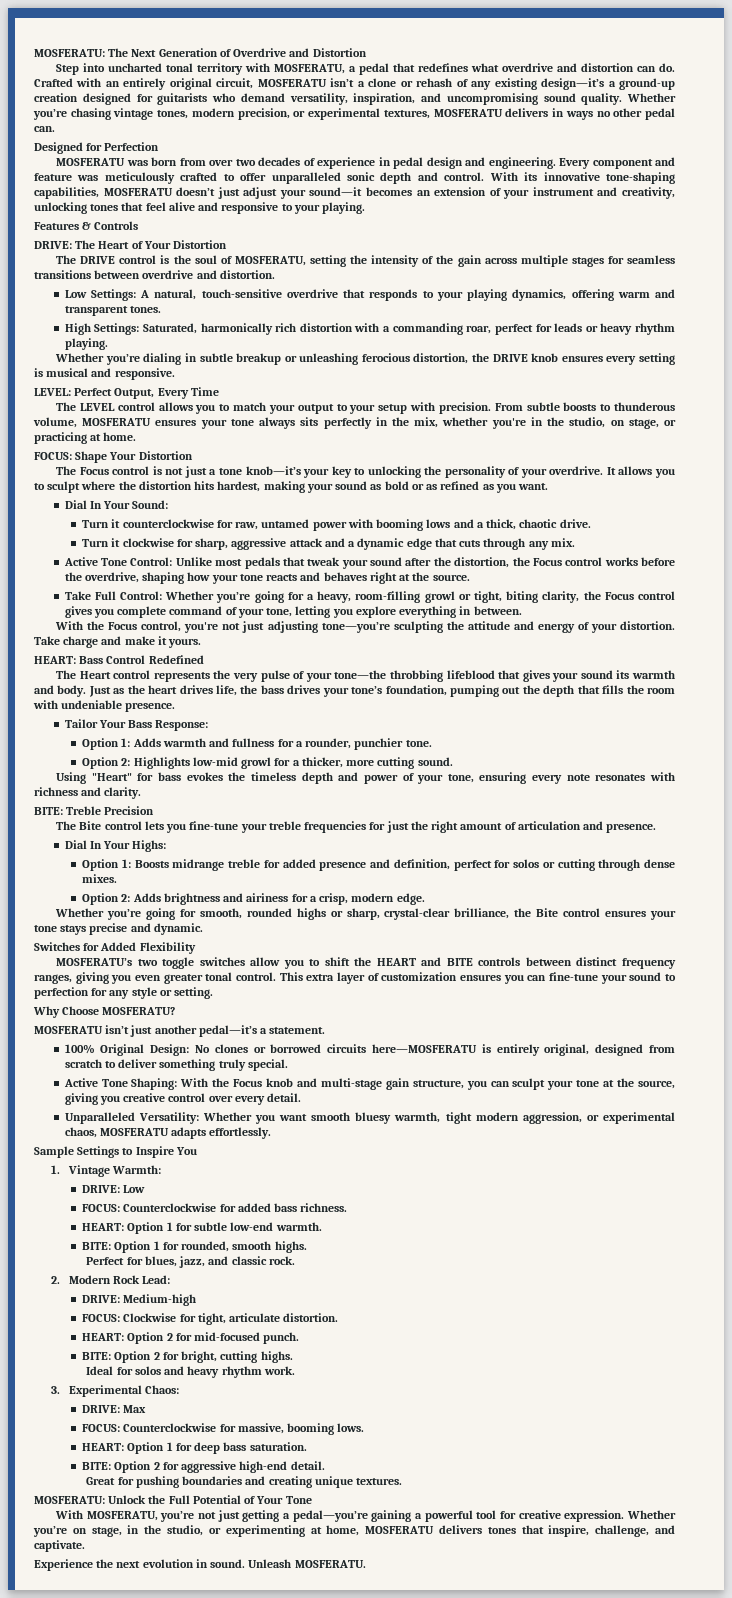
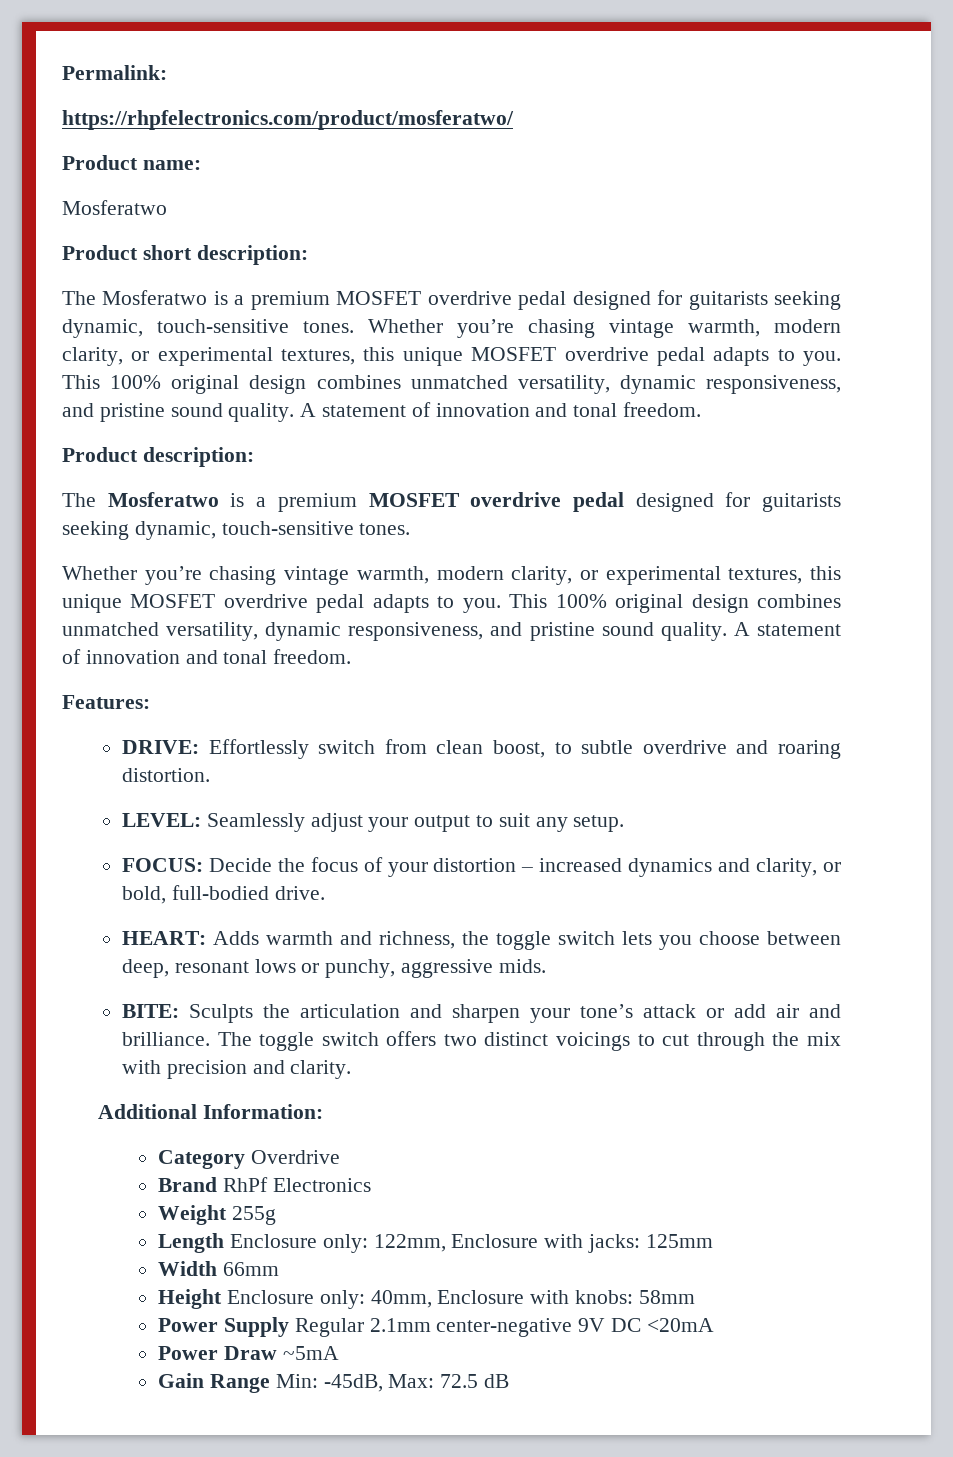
[34,48,367,57] [56,63,675,75] [34,78,676,90] [34,93,676,105] [33,108,676,120] [34,126,55,132] [34,142,160,154] [56,157,675,169] [34,172,676,184] [34,187,675,199] [34,202,366,214] [34,221,139,230] [34,240,228,249] [56,255,675,267] [34,270,275,279] [64,289,675,301] [64,306,161,316] [64,323,676,335] [64,338,108,350] [55,353,675,365] [34,368,175,380] [34,387,219,399] [56,402,675,414] [33,417,676,429] [34,432,137,444] [34,451,193,463] [56,466,675,478] [34,481,549,493] [64,500,169,509] [82,519,591,531] [82,538,575,550] [63,557,675,569] [64,572,470,584] [64,591,675,603] [64,606,522,618] [55,621,675,633] [34,636,202,648] [34,655,204,664] [56,670,675,682] [34,685,676,697] [33,700,176,712] [64,719,209,731] [82,738,432,750] [82,757,453,769] [56,772,676,784] [34,787,142,799] [34,806,155,815] [56,821,657,833] [64,840,167,852] [82,859,675,871] [82,874,118,883] [82,893,425,905] [55,908,676,920] [34,923,203,935] [34,942,196,954] [56,957,676,969] [34,972,676,984] [34,987,214,999] [33,1006,176,1018] [34,1025,326,1037] [64,1044,675,1056] [64,1059,288,1071] [63,1078,676,1090] [64,1093,302,1105] [64,1112,675,1124] [64,1127,272,1139] [34,1146,197,1158] [51,1165,162,1177] [82,1185,146,1193] [82,1203,348,1212] [82,1222,322,1234] [82,1241,307,1253] [86,1256,295,1268] [51,1275,171,1284] [82,1294,197,1306] [82,1313,339,1325] [82,1332,300,1344] [82,1351,293,1363] [86,1366,295,1378] [51,1385,180,1397] [82,1405,147,1413] [82,1423,365,1435] [82,1442,307,1454] [82,1461,325,1473] [86,1476,403,1488] [34,1495,312,1504] [55,1510,677,1522] [33,1525,675,1537] [34,1540,85,1552] [34,1559,366,1571] MOSFERATU: The Next Generation of Overdrive and Distortion // Step into uncharted tonal territory with MOSFERATU, a pedal that redefines what overdrive and distortion can do. Crafted with an entirely original circuit, MOSFERATU isn’t a clone or rehash of any existing design—it’s a ground-up creation designed for guitarists who demand versatility, inspiration, and uncompromising sound quality. Whether you’re chasing vintage tones, modern precision, or experimental textures, MOSFERATU delivers in ways no other pedal can. // Designed for Perfection // MOSFERATU was born from over two decades of experience in pedal design and engineering. Every component and feature was meticulously crafted to offer unparalleled sonic depth and control. With its innovative tone-shaping capabilities, MOSFERATU doesn’t just adjust your sound—it becomes an extension of your instrument and creativity, unlocking tones that feel alive and responsive to your playing. // Features & Controls // DRIVE: The Heart of Your Distortion // The DRIVE control is the soul of MOSFERATU, setting the intensity of the gain across multiple stages for seamless transitions between overdrive and distortion. // Low Settings: A natural, touch-sensitive overdrive that responds to your playing dynamics, offering warm and transparent tones. // High Settings: Saturated, harmonically rich distortion with a commanding roar, perfect for leads or heavy rhythm playing. // Whether you’re dialing in subtle breakup or unleashing ferocious distortion, the DRIVE knob ensures every setting is musical and responsive. // LEVEL: Perfect Output, Every Time // The LEVEL control allows you to match your output to your setup with precision. From subtle boosts to thunderous volume, MOSFERATU ensures your tone always sits perfectly in the mix, whether you're in the studio, on stage, or practicing at home. // FOCUS: Shape Your Distortion // The Focus control is not just a tone knob—it’s your key to unlocking the personality of your overdrive. It allows you to sculpt where the distortion hits hardest, making your sound as bold or as refined as you want. // Dial In Your Sound: // Turn it counterclockwise for raw, untamed power with booming lows and a thick, chaotic drive. // Turn it clockwise for sharp, aggressive attack and a dynamic edge that cuts through any mix. // Active Tone Control: Unlike most pedals that tweak your sound after the distortion, the Focus control works before the overdrive, shaping how your tone reacts and behaves right at the source. // Take Full Control: Whether you’re going for a heavy, room-filling growl or tight, biting clarity, the Focus control gives you complete command of your tone, letting you explore everything in between. // With the Focus control, you're not just adjusting tone—you’re sculpting the attitude and energy of your distortion. Take charge and make it yours. // HEART: Bass Control Redefined // The Heart control represents the very pulse of your tone—the throbbing lifeblood that gives your sound its warmth and body. Just as the heart drives life, the bass drives your tone’s foundation, pumping out the depth that fills the room with undeniable presence. // Tailor Your Bass Response: // Option 1: Adds warmth and fullness for a rounder, punchier tone. // Option 2: Highlights low-mid growl for a thicker, more cutting sound. // Using "Heart" for bass evokes the timeless depth and power of your tone, ensuring every note resonates with richness and clarity. // BITE: Treble Precision // The Bite control lets you fine-tune your treble frequencies for just the right amount of articulation and presence. // Dial In Your Highs: // Option 1: Boosts midrange treble for added presence and definition, perfect for solos or cutting through dense mixes. // Option 2: Adds brightness and airiness for a crisp, modern edge. // Whether you’re going for smooth, rounded highs or sharp, crystal-clear brilliance, the Bite control ensures your tone stays precise and dynamic. // Switches for Added Flexibility // MOSFERATU’s two toggle switches allow you to shift the HEART and BITE controls between distinct frequency ranges, giving you even greater tonal control. This extra layer of customization ensures you can fine-tune your sound to perfection for any style or setting. // Why Choose MOSFERATU? // MOSFERATU isn’t just another pedal—it’s a statement. // 100% Original Design: No clones or borrowed circuits here—MOSFERATU is entirely original, designed from scratch to deliver something truly special. // Active Tone Shaping: With the Focus knob and multi-stage gain structure, you can sculpt your tone at the source, giving you creative control over every detail. // Unparalleled Versatility: Whether you want smooth bluesy warmth, tight modern aggression, or experimental chaos, MOSFERATU adapts effortlessly. // Sample Settings to Inspire You // 1. Vintage Warmth: // DRIVE: Low // FOCUS: Counterclockwise for added bass richness. // HEART: Option 1 for subtle low-end warmth. // BITE: Option 1 for rounded, smooth highs. // Perfect for blues, jazz, and classic rock. // 2. Modern Rock Lead: // DRIVE: Medium-high // FOCUS: Clockwise for tight, articulate distortion. // HEART: Option 2 for mid-focused punch. // BITE: Option 2 for bright, cutting highs. // Ideal for solos and heavy rhythm work. // 3. Experimental Chaos: // DRIVE: Max // FOCUS: Counterclockwise for massive, booming lows. // HEART: Option 1 for deep bass saturation. // BITE: Option 2 for aggressive high-end detail. // Great for pushing boundaries and creating unique textures. // MOSFERATU: Unlock the Full Potential of Your Tone // With MOSFERATU, you’re not just getting a pedal—you’re gaining a powerful tool for creative expression. Whether you’re on stage, in the studio, or experimenting at home, MOSFERATU delivers tones that inspire, challenge, and captivate. // Experience the next evolution in sound. Unleash MOSFERATU. -> [62,65,167,80] [62,110,514,130] [62,155,201,170] [62,200,167,215] [62,245,308,265] [62,290,841,310] [62,319,841,338] [62,347,842,366] [62,375,841,394] [62,402,702,422] [62,447,254,467] [62,492,841,512] [62,521,411,540] [62,566,842,585] [62,594,841,613] [62,622,841,641] [62,649,352,664] [62,695,150,709] [121,739,841,759] [121,768,210,782] [121,813,625,832] [121,857,841,877] [121,885,325,904] [121,931,842,950] [121,959,546,978] [121,1004,842,1023] [121,1031,841,1051] [121,1060,352,1079] [98,1104,324,1119] [158,1150,340,1169] [158,1177,371,1192] [158,1205,276,1225] [158,1233,713,1253] [158,1261,279,1276] [158,1289,695,1309] [158,1317,714,1337] [158,1346,339,1360] [158,1373,510,1393] Permalink: // https://rhpfelectronics.com/product/mosferatwo/ // Product name: // Mosferatwo // Product short description: // The Mosferatwo is a premium MOSFET overdrive pedal designed for guitarists seeking dynamic, touch-sensitive tones. Whether you’re chasing vintage warmth, modern clarity, or experimental textures, this unique MOSFET overdrive pedal adapts to you. This 100% original design combines unmatched versatility, dynamic responsiveness, and pristine sound quality. A statement of innovation and tonal freedom. // Product description: // The Mosferatwo is a premium MOSFET overdrive pedal designed for guitarists seeking dynamic, touch-sensitive tones. // Whether you’re chasing vintage warmth, modern clarity, or experimental textures, this unique MOSFET overdrive pedal adapts to you. This 100% original design combines unmatched versatility, dynamic responsiveness, and pristine sound quality. A statement of innovation and tonal freedom. // Features: // DRIVE: Effortlessly switch from clean boost, to subtle overdrive and roaring distortion. // LEVEL: Seamlessly adjust your output to suit any setup. // FOCUS: Decide the focus of your distortion – increased dynamics and clarity, or bold, full-bodied drive. // HEART: Adds warmth and richness, the toggle switch lets you choose between deep, resonant lows or punchy, aggressive mids. // BITE: Sculpts the articulation and sharpen your tone’s attack or add air and brilliance. The toggle switch offers two distinct voicings to cut through the mix with precision and clarity. // Additional Information: // Category Overdrive // Brand RhPf Electronics // Weight 255g // Length Enclosure only: 122mm, Enclosure with jacks: 125mm // Width 66mm // Height Enclosure only: 40mm, Enclosure with knobs: 58mm // Power Supply Regular 2.1mm center-negative 9V DC <20mA // Power Draw ~5mA // Gain Range Min: -45dB, Max: 72.5 dB

